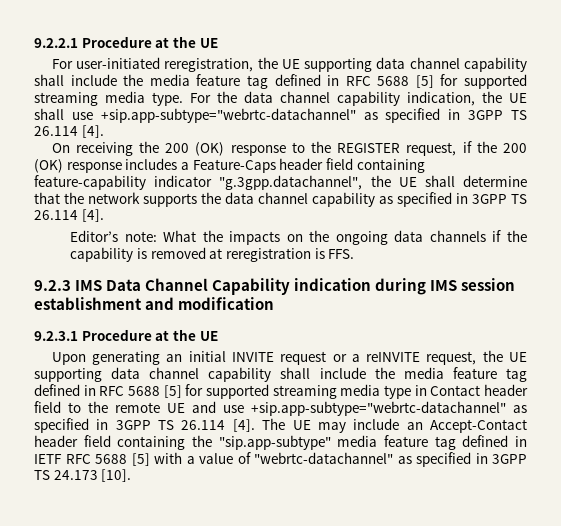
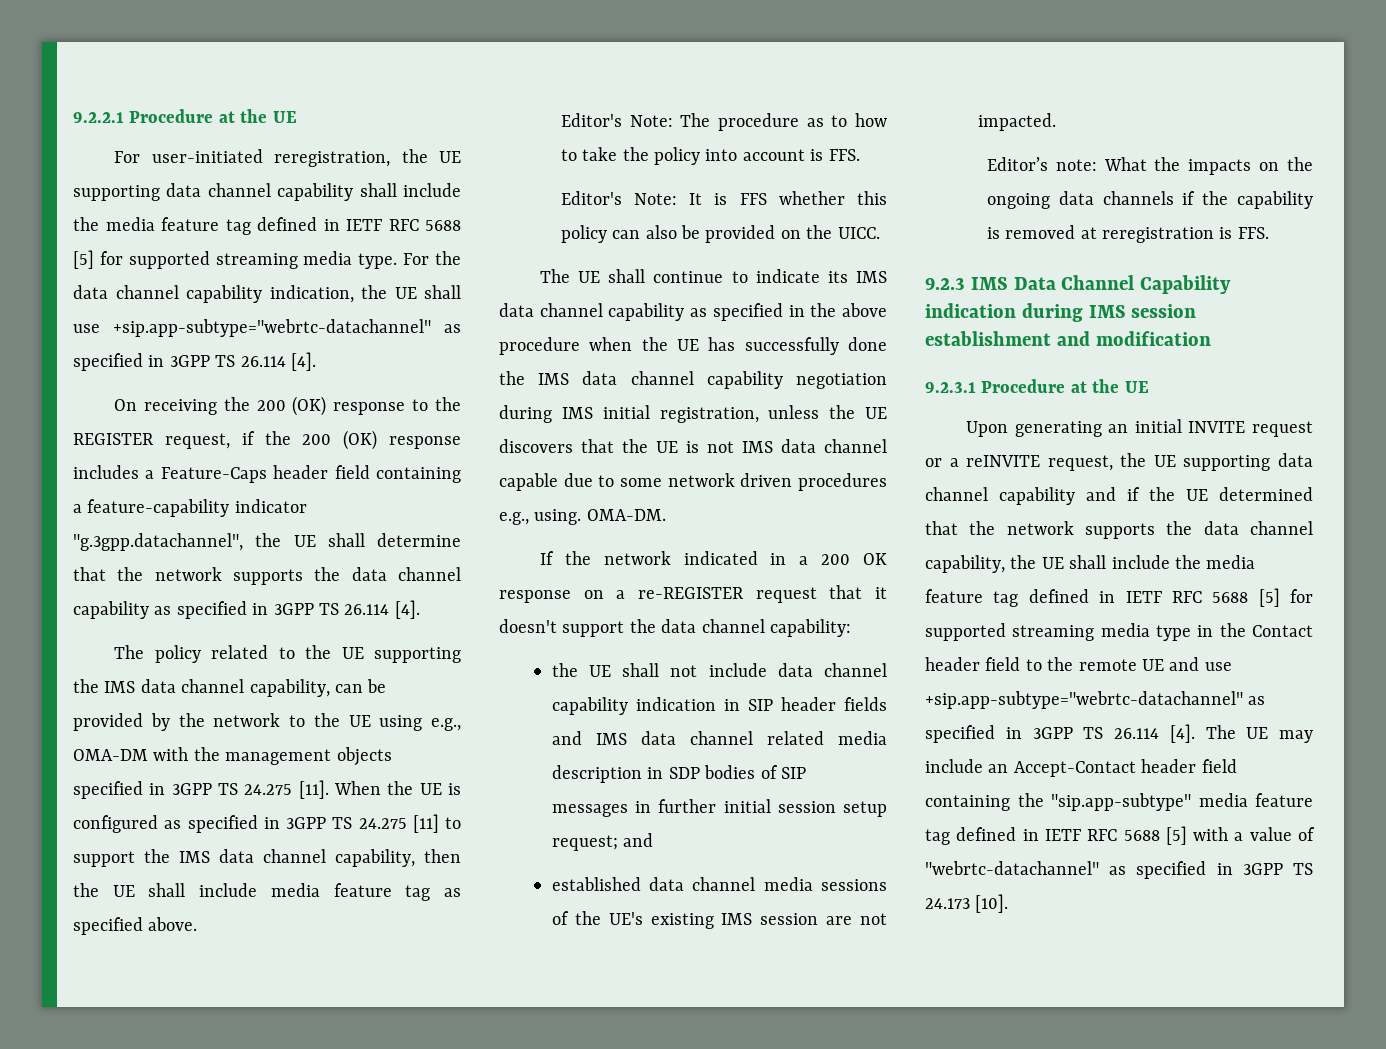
(340, 80) none -> [346,219,382,231] IETF
(425, 166) none -> [73,504,82,513] a
(104, 215) none -> [114,645,462,663] [73,679,387,697] [73,713,461,731] [73,747,392,766] [73,780,461,799] [73,814,461,833] [73,849,461,867] [73,883,461,901] [73,917,198,935] [560,113,888,131] [560,147,860,165] [560,191,887,205] [560,225,880,243] [540,269,887,283] [499,303,887,321] [499,337,887,355] [499,371,887,389] [499,405,887,423] [499,439,887,453] [499,473,887,491] [499,509,666,525] [540,551,887,565] [499,585,887,603] [499,619,851,637] [551,663,887,677] [551,697,887,715] [551,731,887,745] [551,765,806,783] [551,799,887,817] [551,833,654,851] [551,877,887,891] [551,911,887,929] [977,113,1056,131] // The policy related to the UE supporting the IMS data channel capability, can be provided by the network to the UE using e.g., OMA-DM with the management objects specified in 3GPP TS 24.275 [11]. When the UE is configured as specified in 3GPP TS 24.275 [11] to support the IMS data channel capability, then the UE shall include media feature tag as specified above. // Editor's Note: The procedure as to how to take the policy into account is FFS. // Editor's Note: It is FFS whether this policy can also be provided on the UICC. // The UE shall continue to indicate its IMS data channel capability as specified in the above procedure when the UE has successfully done the IMS data channel capability negotiation during IMS initial registration, unless the UE discovers that the UE is not IMS data channel capable due to some network driven procedures e.g., using. OMA-DM. // If the network indicated in a 200 OK response on a re-REGISTER request that it doesn't support the data channel capability: // the UE shall not include data channel capability indication in SIP header fields and IMS data channel related media description in SDP bodies of SIP messages in further initial session setup request; and // established data channel media sessions of the UE's existing IMS session are not impacted.
[280,367,527,382] [34,384,96,396] shall include the media feature tag defined in -> [1086,487,1313,501] [925,521,1313,539] [925,555,1256,573] [925,589,1162,607] and if the UE determined that the network supports the data channel capability, the UE shall include the media feature tag defined in IETF
(427, 390) none -> [1219,623,1246,637] the

